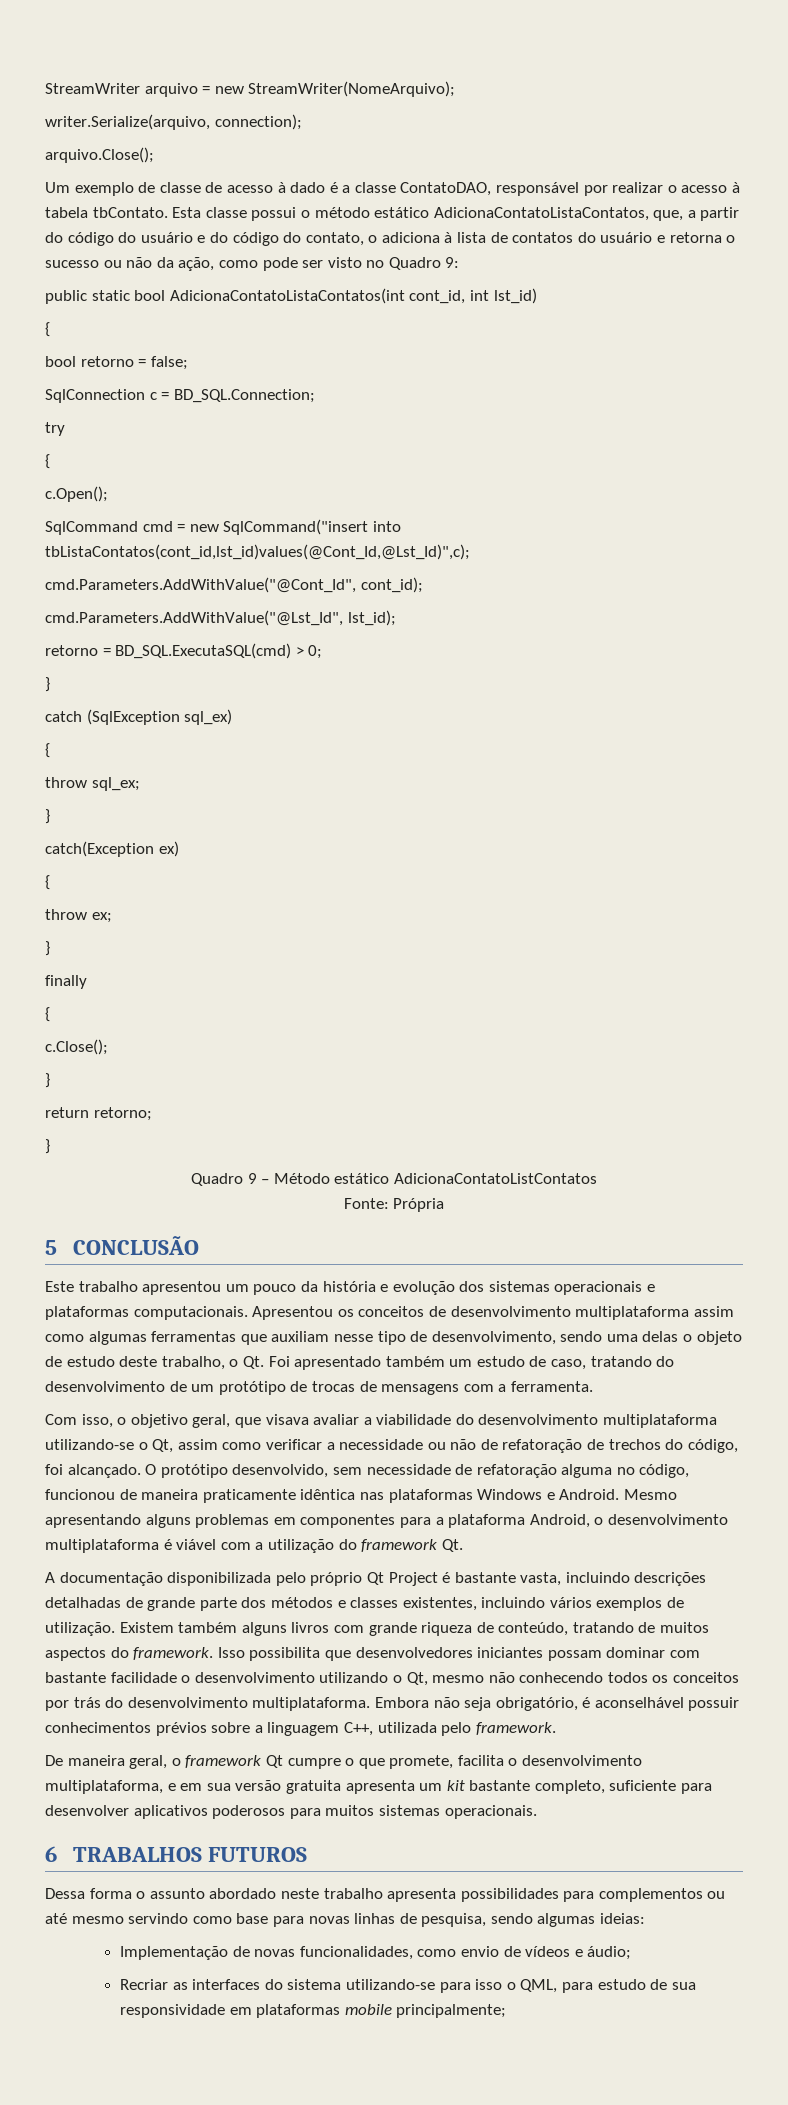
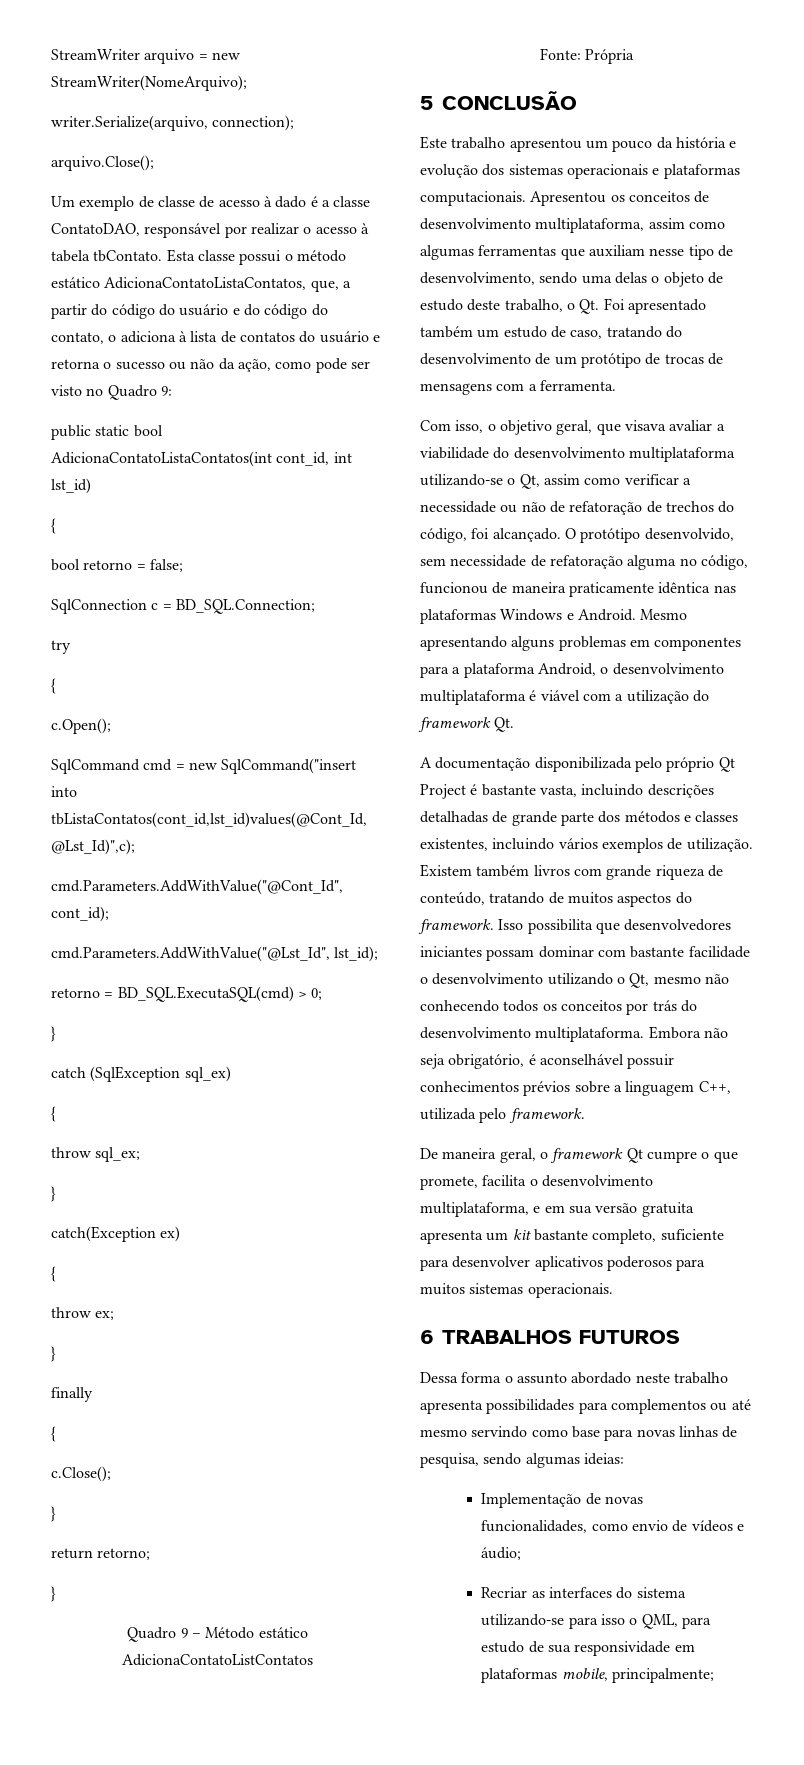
[575,1306,690,1320] multiplataforma -> [535,218,645,233] multiplataforma,
[241,1622,287,1636] alguns -> (530, 871) none
[344,2004,392,2015] mobile -> [561,1668,608,1681] mobile,

